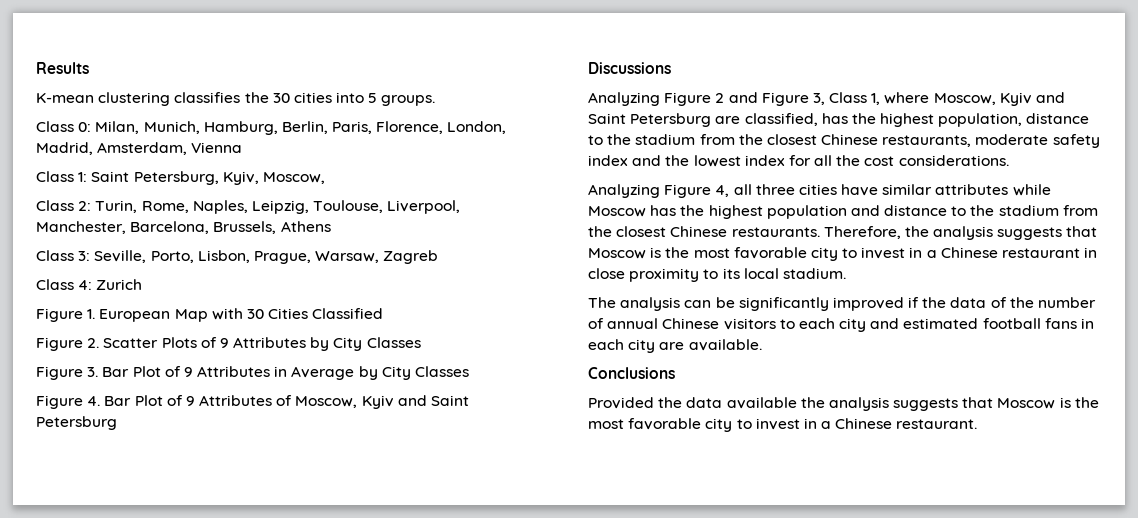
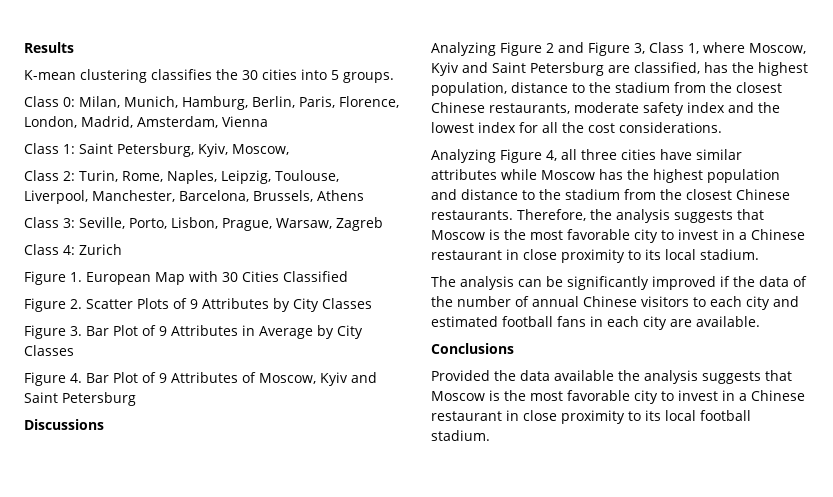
[896,419,978,429] restaurant. -> [431,410,751,424] [431,430,490,441] restaurant in close proximity to its local football stadium.

